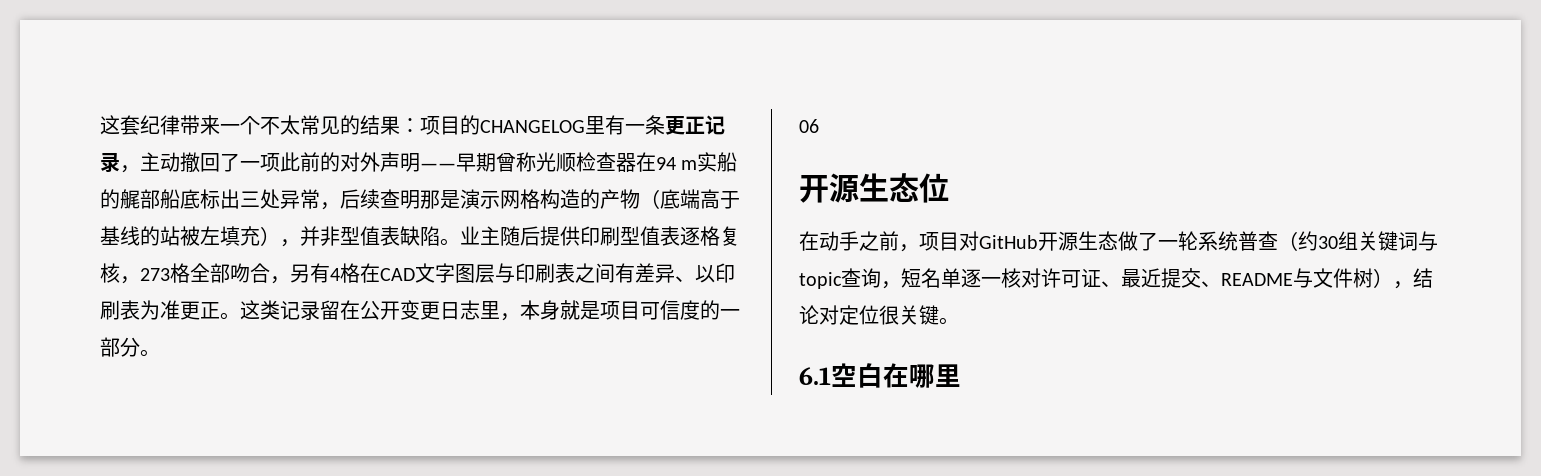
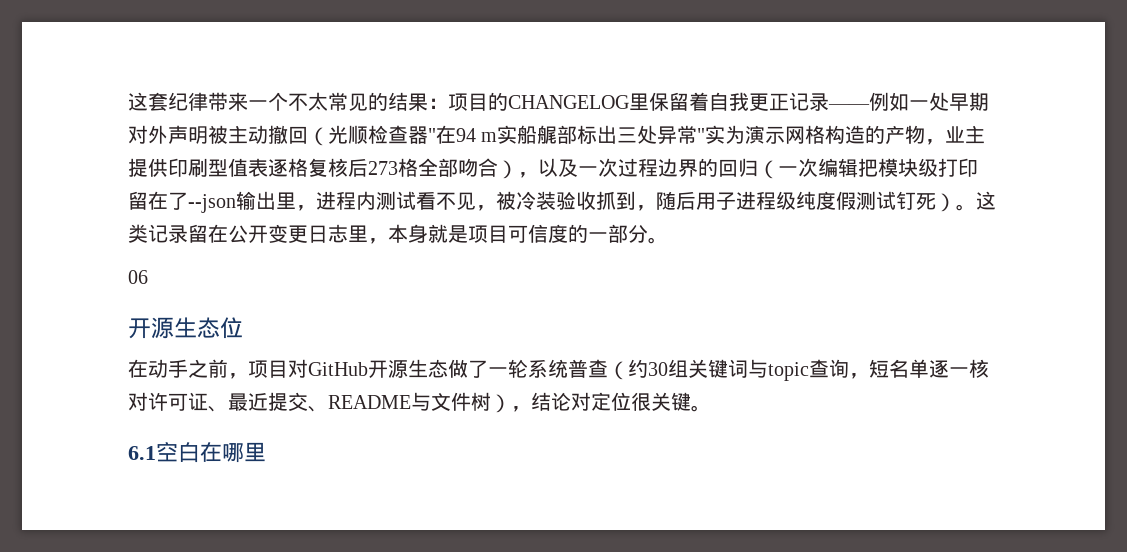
[605,115,725,135] [100,152,536,173] 有一条更正记录，主动撤回了一项此前的对外声明——早期曾称 -> [649,92,989,111] [128,125,328,146] 保留着自我更正记录——例如一处早期对外声明被主动撤回（
(636, 162) none -> [428,128,436,142] "
[100,189,200,209] 的艉部船底 -> [537,125,578,144] 艉部
[320,189,460,210] ，后续查明那是 -> [697,125,746,144] "实为
[640,189,740,209] [100,226,540,247] （底端高于基线的站被左填充），并非型值表缺陷。业主随后 -> [925,125,986,145] ，业主
[120,276,140,284] ， -> [348,158,368,177] 后
[270,263,735,284] [100,300,220,320] ，另有4格在CAD文字图层与印刷表之间有差异、以印刷表为准更正 -> [498,158,978,179] [128,191,956,213] ），以及一次过程边界的回归（一次编辑把模块级打印留在了--json输出里，进程内测试看不见，被冷装验收抓到，随后用子进程级纯度假测试钉死）

